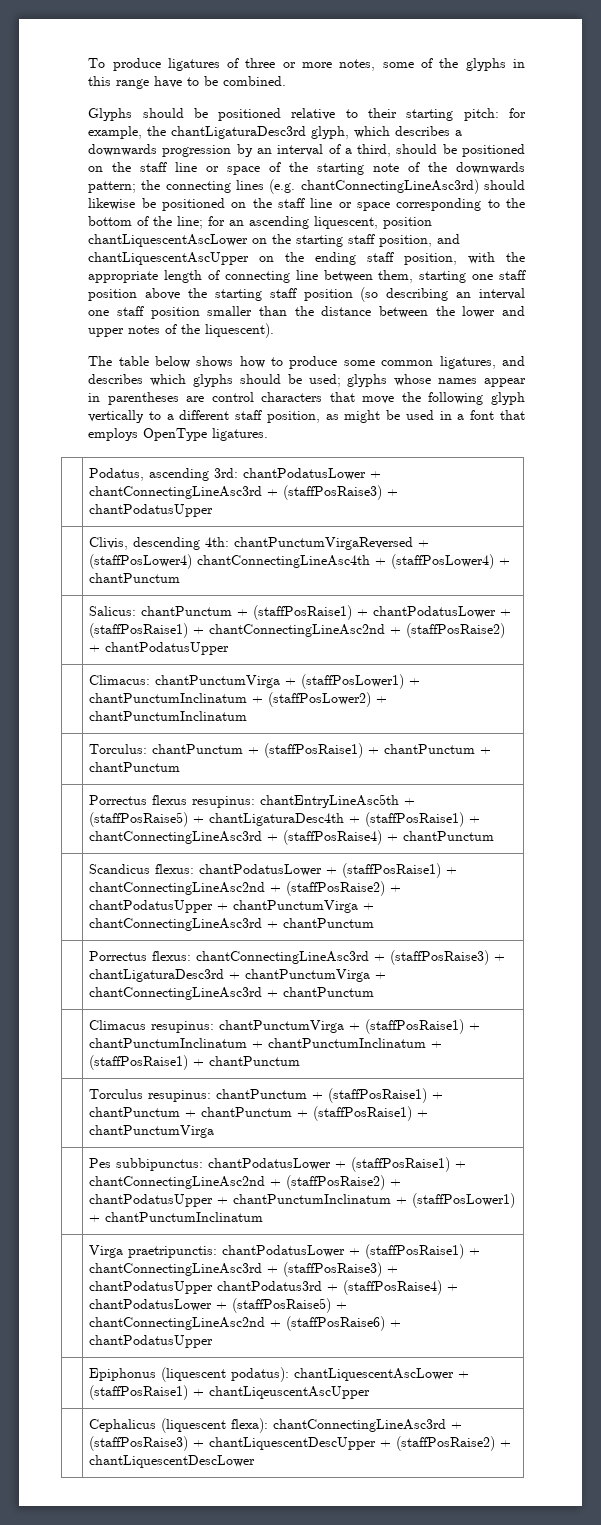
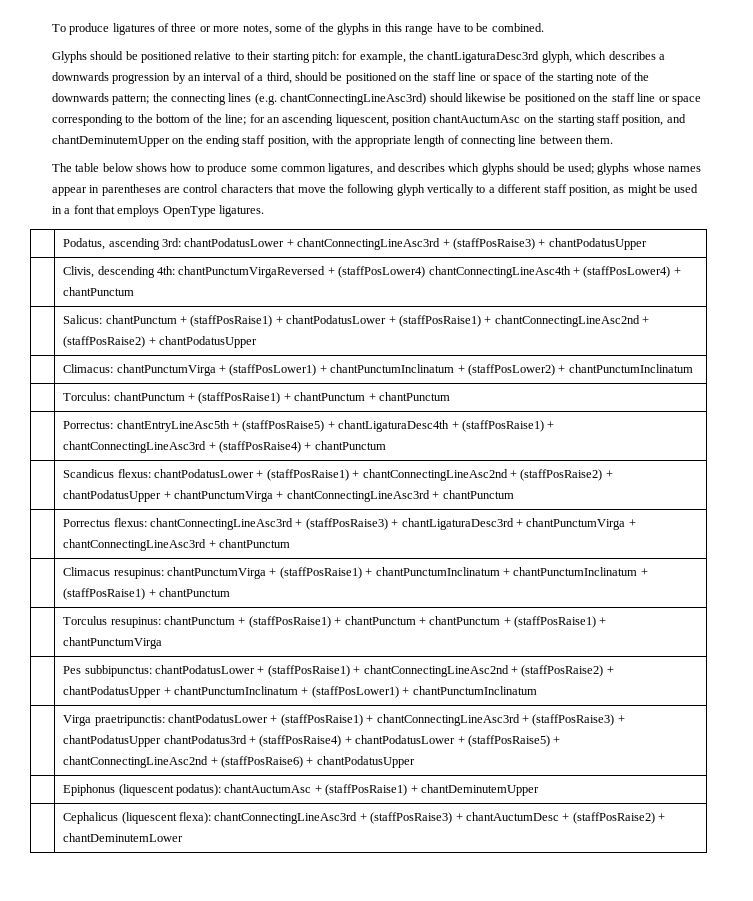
[88,234,249,247] chantLiquescentAscLower -> [433,114,521,123] chantAuctumAsc
[88,252,250,265] chantLiquescentAscUpper -> [51,135,170,147] chantDeminutemUpper
[378,270,526,283] [88,287,525,302] [88,306,525,319] [88,323,275,338] them, starting one staff position above the starting staff position (so describing an interval one staff position smaller than the distance between the lower and upper notes of the liquescent). -> [585,135,614,144] them.
[89,795,256,808] Porrectus flexus resupinus: -> [63,421,114,429] Porrectus:
[294,1368,470,1381] [89,1385,371,1400] chantLiquescentAscLower + (staffPosRaise1) + chantLiqeuscentAscUpper -> [224,784,539,796] chantAuctumAsc + (staffPosRaise1) + chantDeminutemUpper
[209,1436,512,1451] [89,1455,256,1468] chantLiquescentDescUpper + (staffPosRaise2) + chantLiquescentDescLower -> [465,812,666,824] [63,833,184,842] chantAuctumDesc + (staffPosRaise2) + chantDeminutemLower

